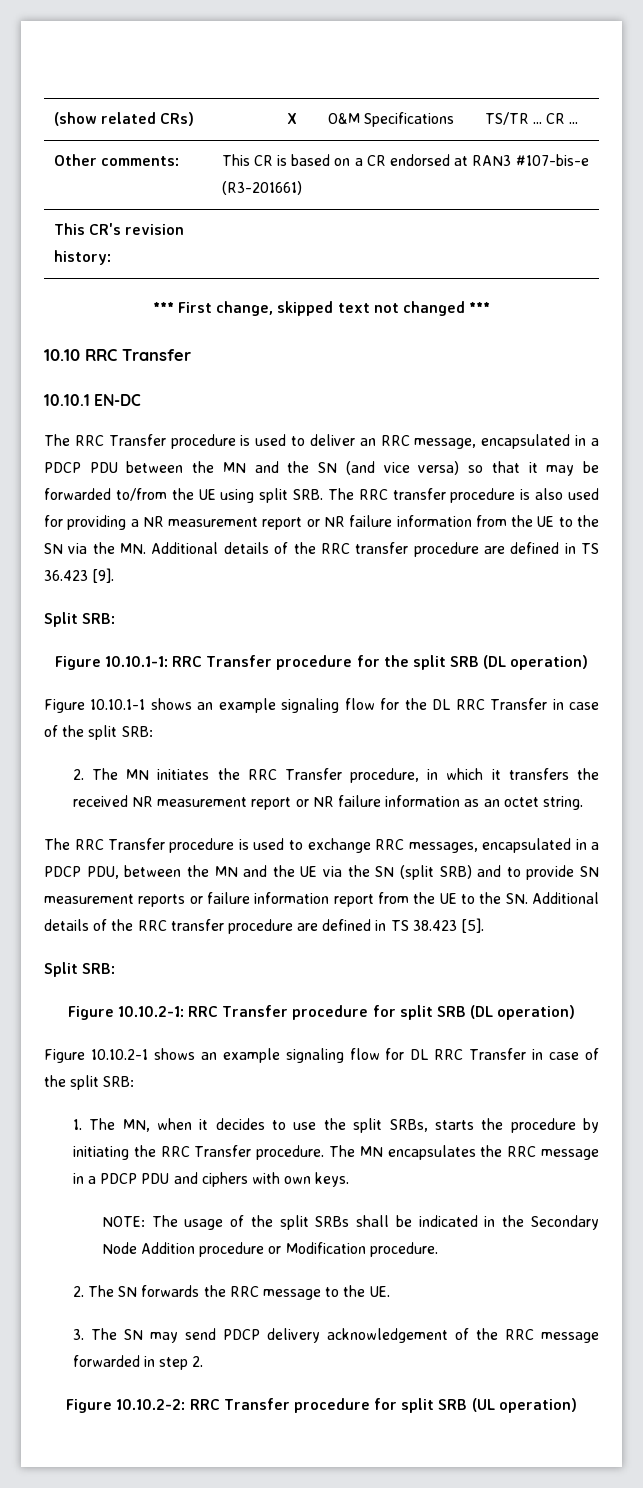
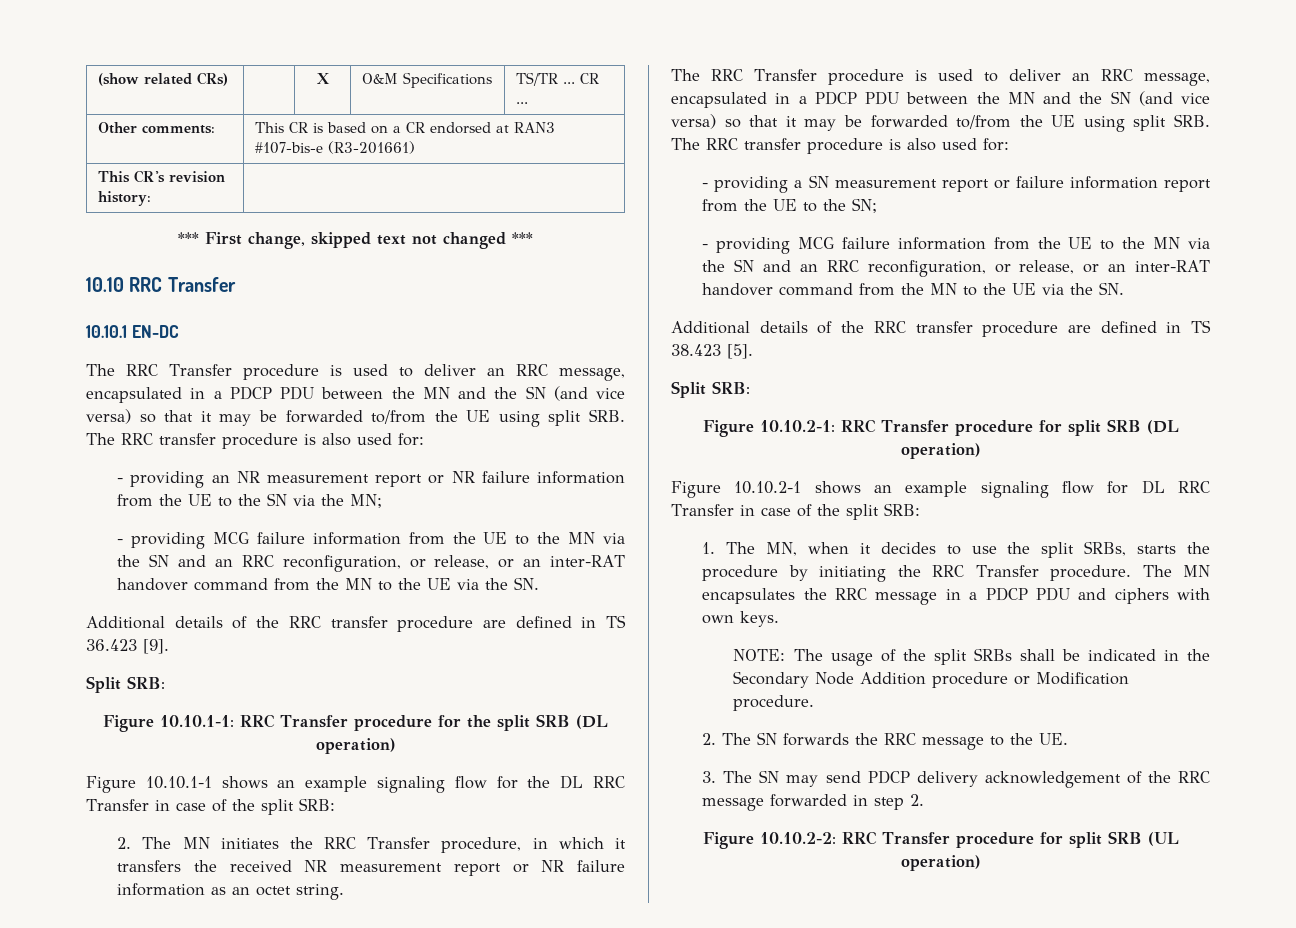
[44,515,139,530] for providing a -> [398,433,424,446] [117,471,230,488] for: // - providing an
[120,543,147,554] MN. -> [350,494,383,508] [117,532,626,549] [117,554,626,572] [117,577,540,591] MN; // - providing MCG failure information from the UE to the MN via the SN and an RRC reconfiguration, or release, or an inter-RAT handover command from the MN to the UE via the SN. //
[307,838,599,853] [44,865,575,880] exchange RRC messages, encapsulated in a PDCP PDU, between the MN and the UE via the SN (split SRB) and to provide -> [1008,69,1210,86] [671,91,1210,108] [671,114,1210,132] [671,138,1009,154] [702,176,803,193] deliver an RRC message, encapsulated in a PDCP PDU between the MN and the SN (and vice versa) so that it may be forwarded to/from the UE using split SRB. The RRC transfer procedure is also used for: // - providing a
[138,894,186,907] reports -> [941,179,989,192] report
[505,893,528,904] SN. -> [852,198,878,213] [702,237,1210,254] [702,259,1211,277] [702,282,1125,296] SN; // - providing MCG failure information from the UE to the MN via the SN and an RRC reconfiguration, or release, or an inter-RAT handover command from the MN to the UE via the SN. //

